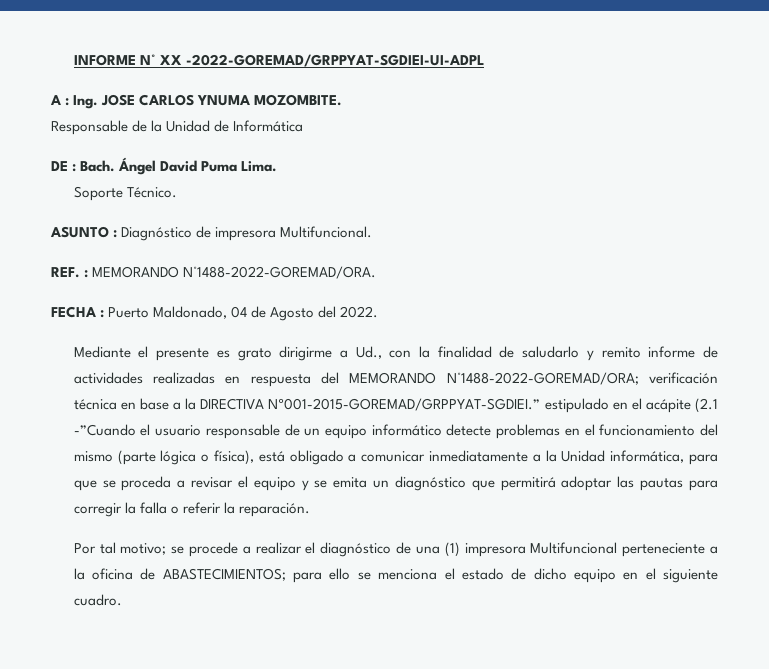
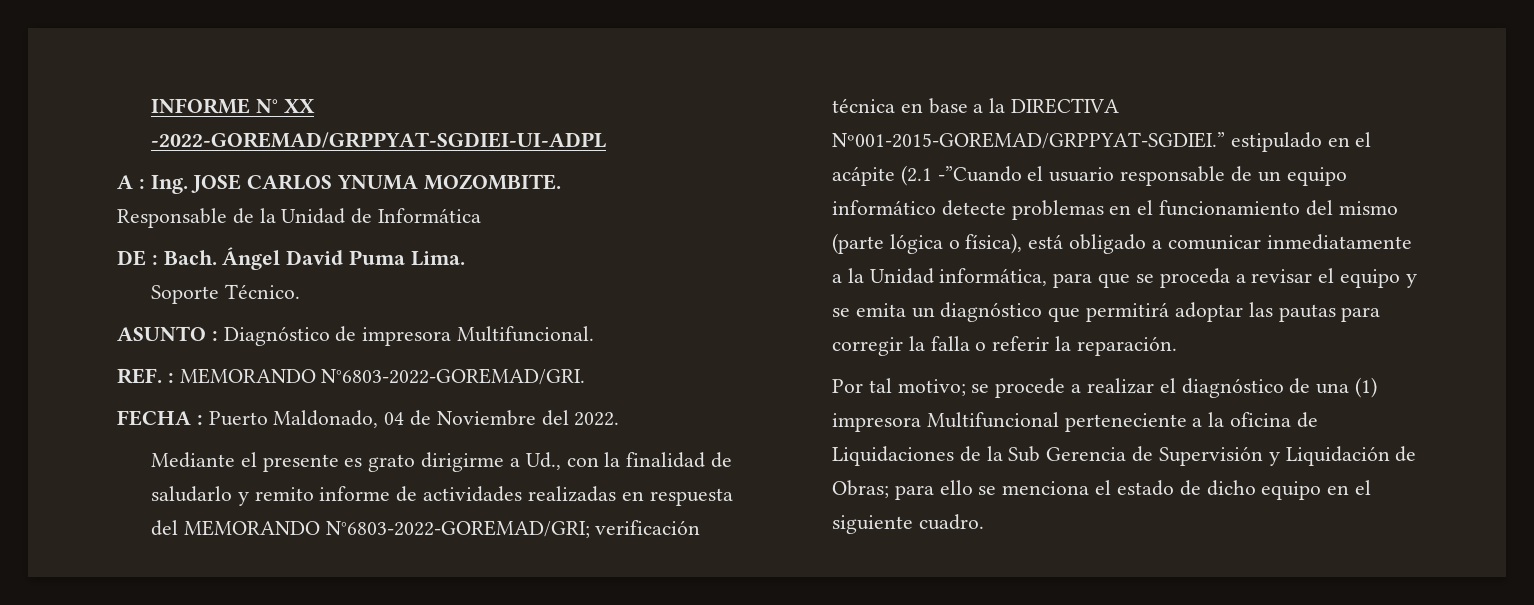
[183,266,377,279] N°1488-2022-GOREMAD/ORA. -> [321,368,586,385] N°6803-2022-GOREMAD/GRI.
[270,307,315,321] Agosto -> [436,410,536,426] Noviembre
[446,372,639,385] N°1488-2022-GOREMAD/ORA; -> [325,520,590,538] N°6803-2022-GOREMAD/GRI;
[162,568,286,581] ABASTECIMIENTOS; -> [832,446,1417,466] [832,480,890,498] Liquidaciones de la Sub Gerencia de Supervisión y Liquidación de Obras;

